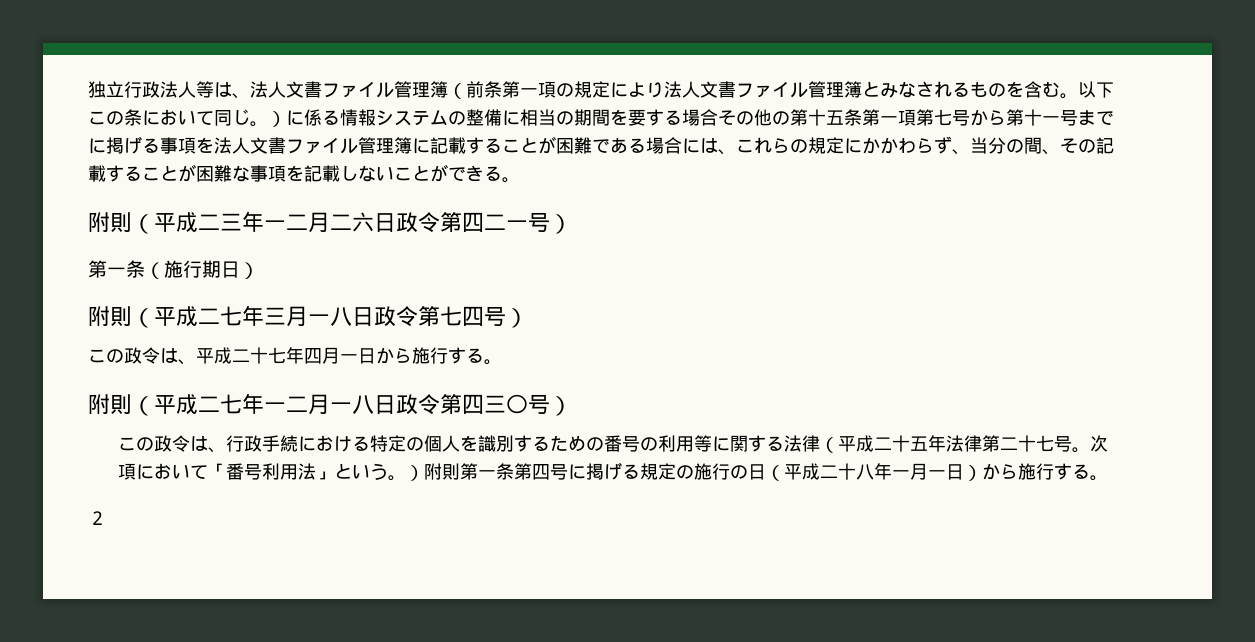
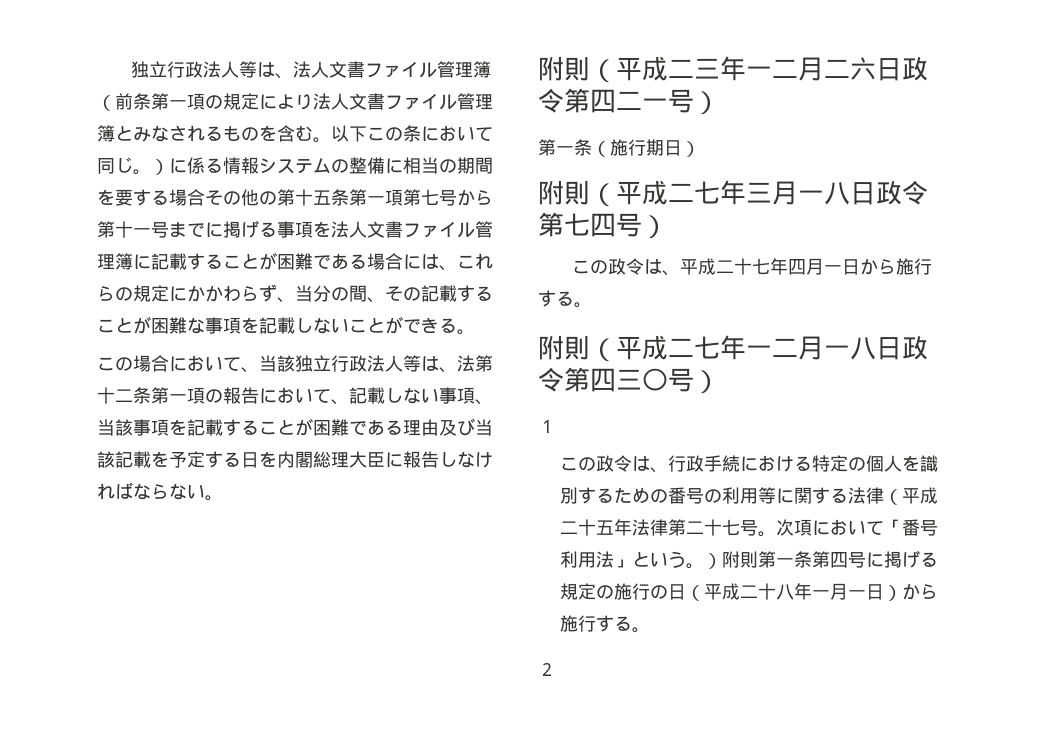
(520, 180) none -> [97,355,493,373] [97,387,493,405] [97,418,493,436] [97,451,493,468] [97,482,223,501] // この場合において、当該独立行政法人等は、法第十二条第一項の報告において、記載しない事項、当該事項を記載することが困難である理由及び当該記載を予定する日を内閣総理大臣に報告しなければならない。
(572, 406) none -> [538,420,556,433] // １

